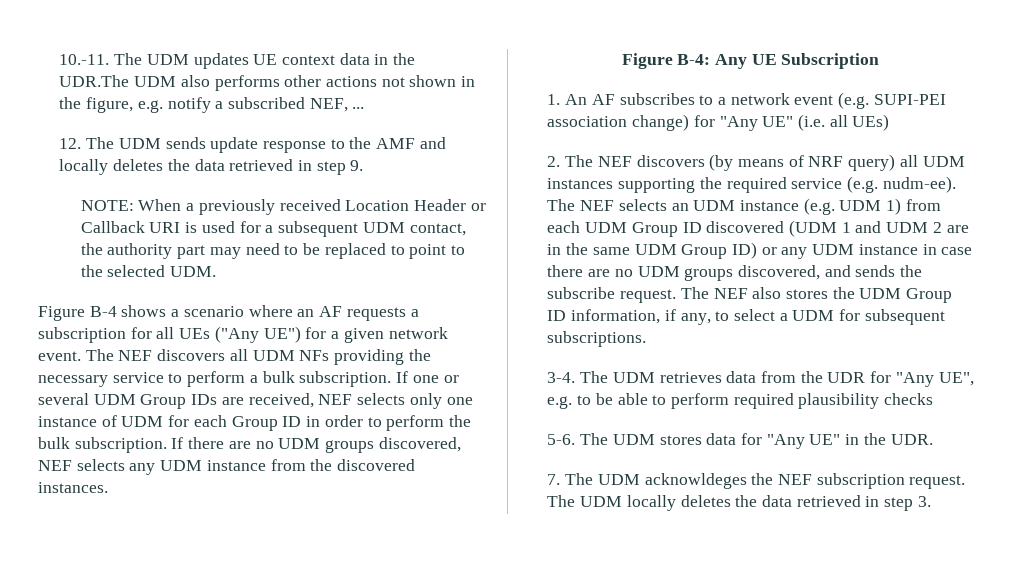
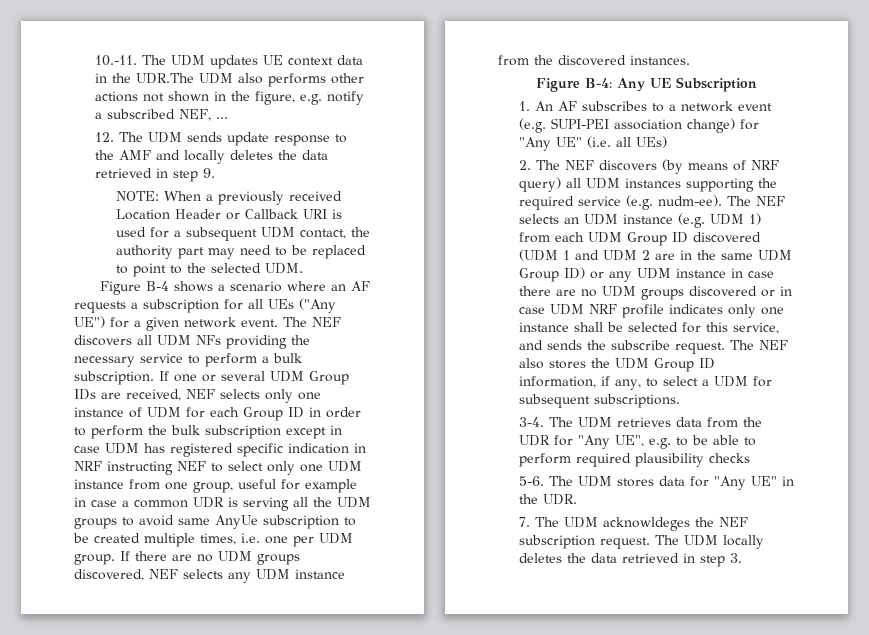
[74,437,167,453] subscription. -> [205,425,342,439] [74,443,366,457] [74,461,362,475] [74,479,357,493] [74,497,371,511] [74,515,356,529] [73,533,353,547] [74,554,115,565] subscription except in case UDM has registered specific indication in NRF instructing NEF to select only one UDM instance from one group, useful for example in case a common UDR is serving all the UDM groups to avoid same AnyUe subscription to be created multiple times, i.e. one per UDM group.
[737,265,820,280] discovered, -> [689,286,793,297] [519,304,785,318] [519,322,780,334] discovered or in case UDM NRF profile indicates only one instance shall be selected for this service,

